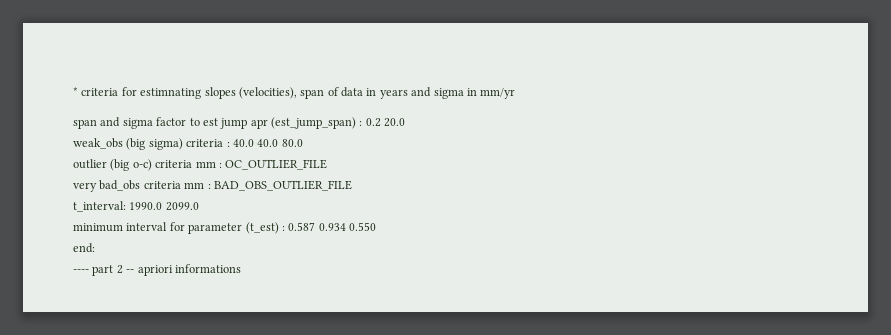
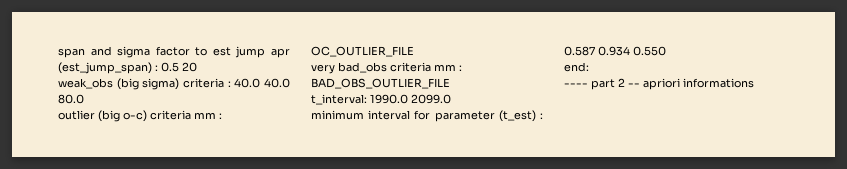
[73,87,516,99] * criteria for estimnating slopes (velocities), span of data in years and sigma in mm/yr // -> (58, 53) none
[365,118,406,127] 0.2 20.0 -> [161,62,197,72] 0.5 20

